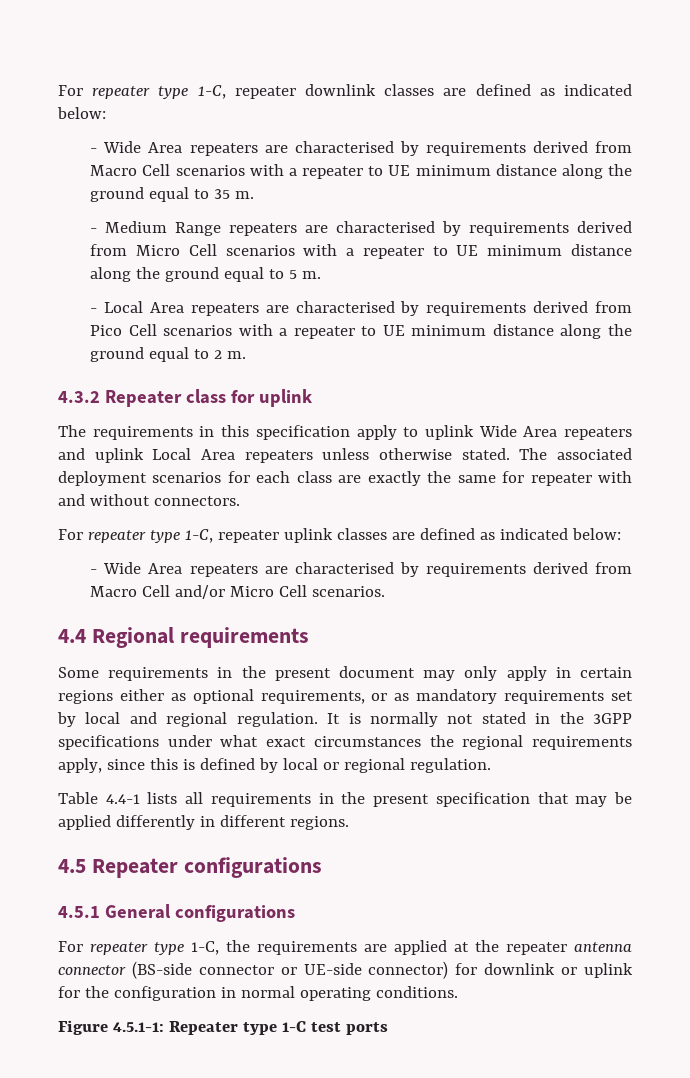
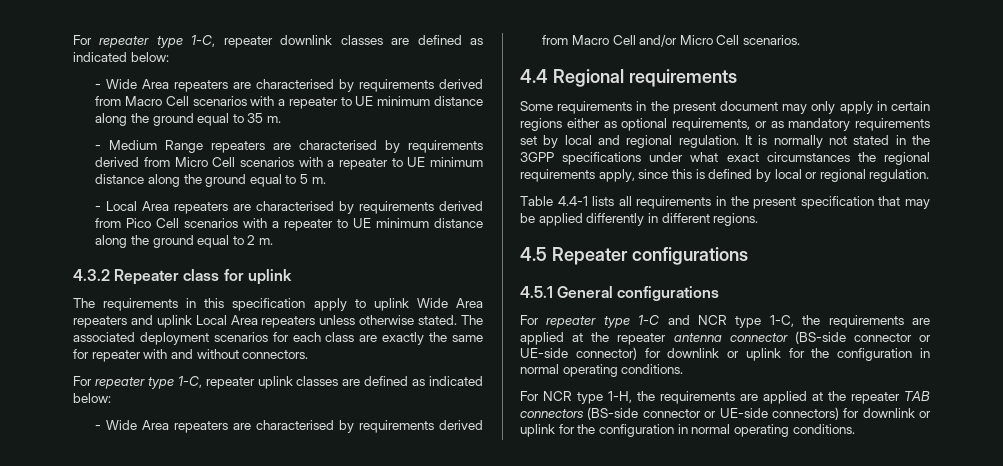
(184, 948) none -> [638,315,762,328] 1-C and NCR type
[58,1020,388,1035] Figure 4.5.1-1: Repeater type 1-C test ports -> [520,391,930,404] [520,407,931,420] [520,424,855,437] For NCR type 1-H, the requirements are applied at the repeater TAB connectors (BS-side connector or UE-side connectors) for downlink or uplink for the configuration in normal operating conditions.

